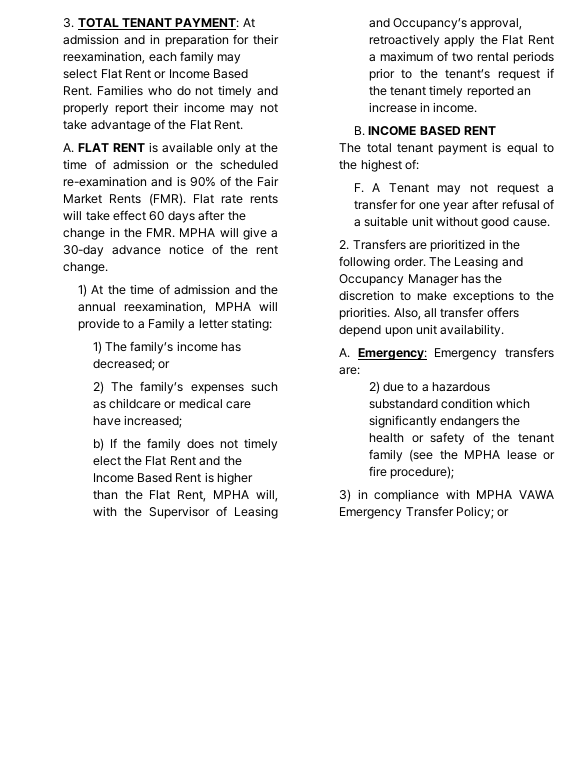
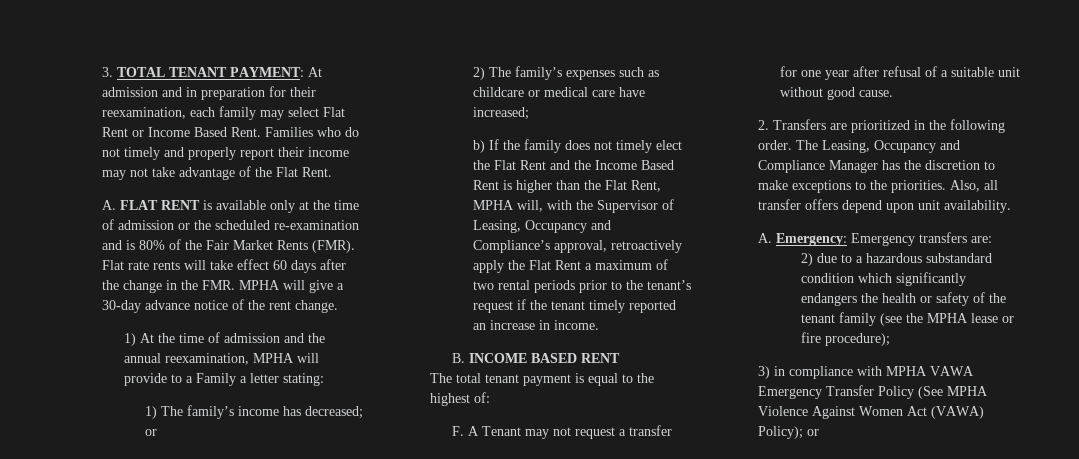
[189,177,216,187] 90% -> [139,240,166,250] 80%
[233,506,278,519] [368,18,468,30] Leasing and Occupancy’s -> [473,220,612,233] [473,240,551,253] Leasing, Occupancy and Compliance’s
[454,256,523,269] [339,274,405,286] Leasing and Occupancy -> [822,140,961,153] [758,160,826,173] Leasing, Occupancy and Compliance
[456,506,495,519] Policy; -> [878,386,989,399] [758,406,985,419] [758,426,804,439] Policy (See MPHA Violence Against Women Act (VAWA) Policy);

